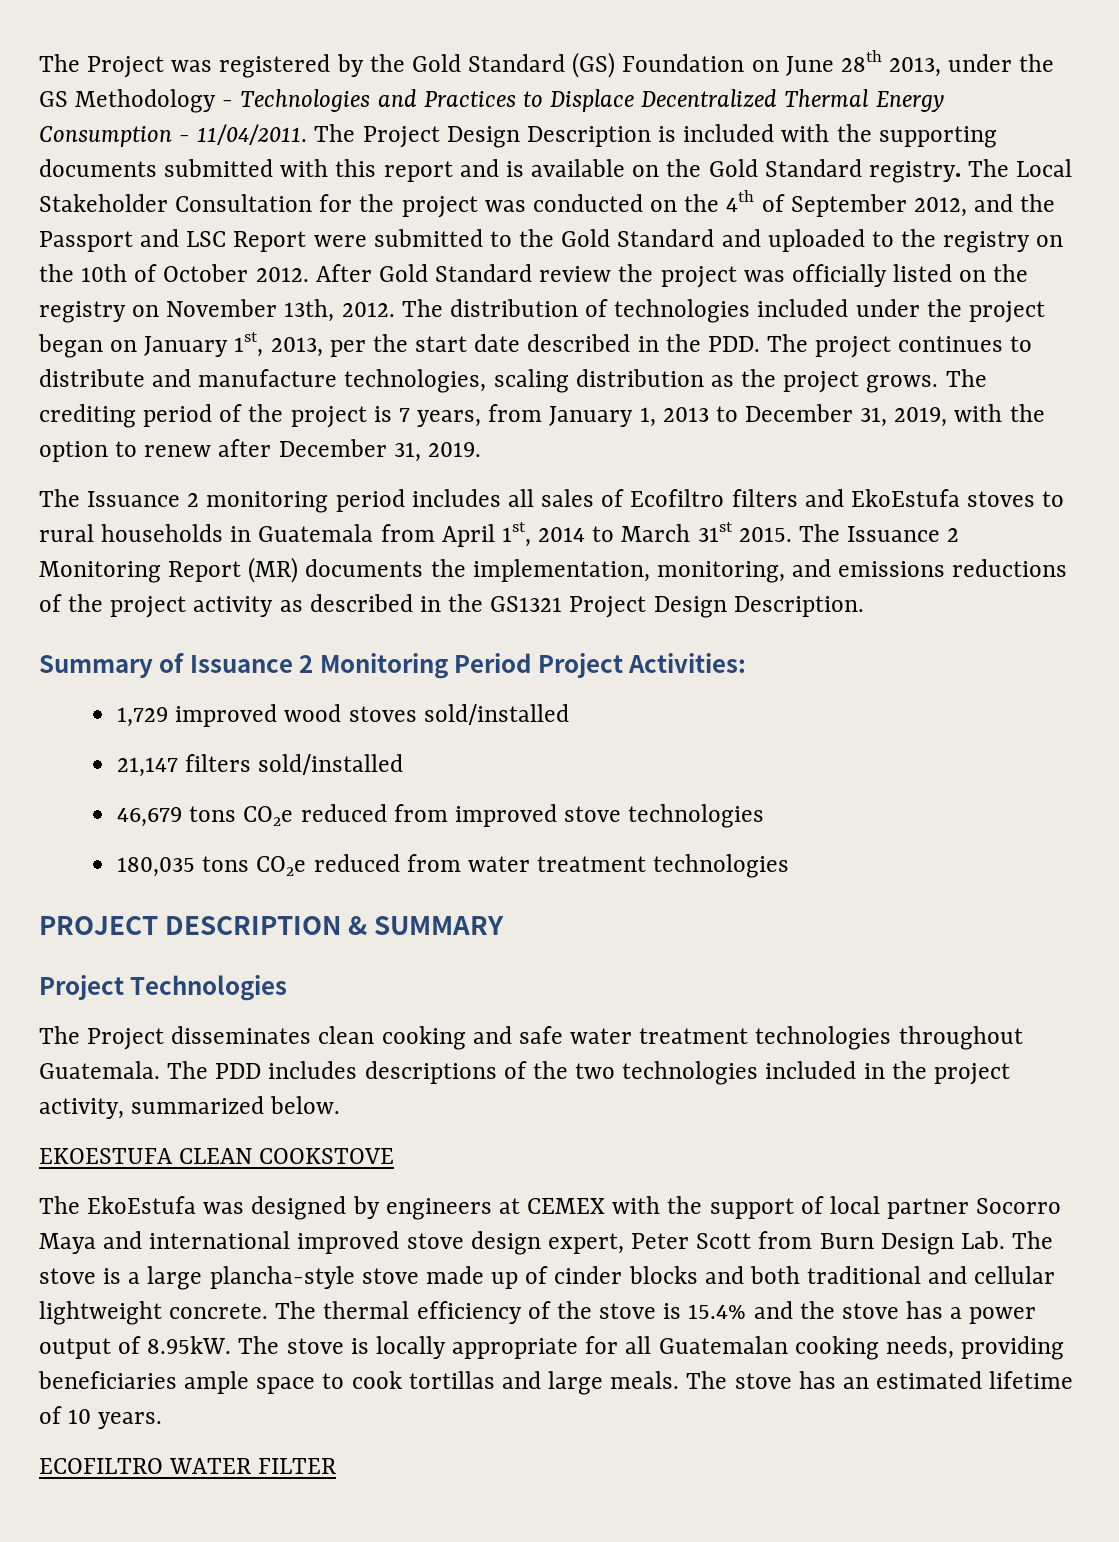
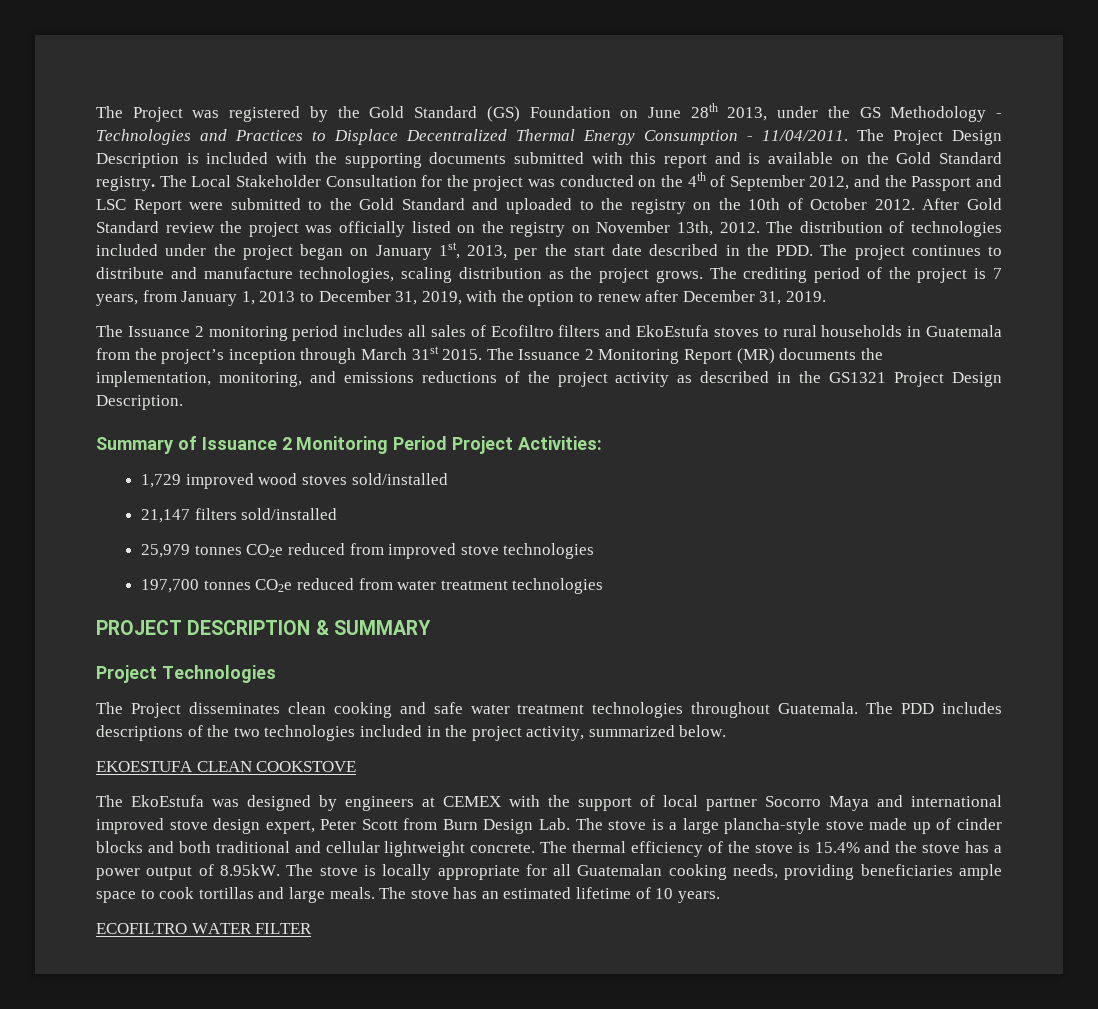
[441,522,615,547] April 1st, 2014 to -> [134,348,357,364] the project’s inception through
[117,806,237,827] 46,679 tons -> [141,544,242,558] 25,979 tonnes
[117,856,250,877] 180,035 tons -> [141,579,251,593] 197,700 tonnes

